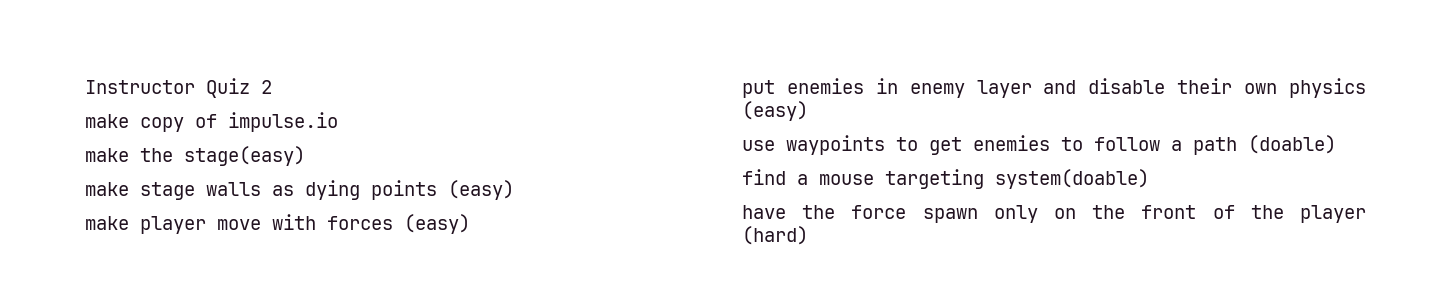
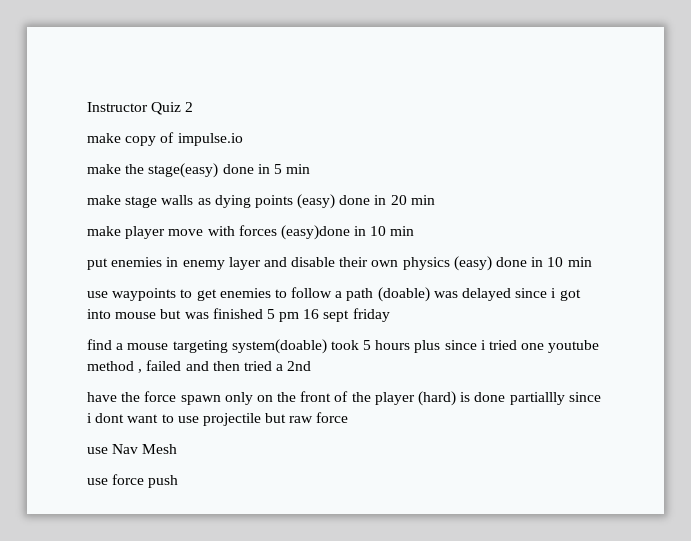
(305, 156) none -> [222,164,311,174] done in 5 min
(514, 190) none -> [339,195,435,205] done in 20 min
[404,214,470,234] (easy) -> [280,225,415,240] (easy)done in 10 min
(808, 111) none -> [496,257,592,267] done in 10 min
(1336, 144) none -> [433,288,581,301] [87,308,390,322] was delayed since i got into mouse but was finished 5 pm 16 sept friday
(1149, 179) none -> [330,340,600,353] [87,360,312,373] took 5 hours plus since i tried one youtube method , failed and then tried a 2nd
(808, 235) none -> [460,392,601,405] [87,412,349,426] [87,444,178,454] [87,474,179,488] is done partiallly since i dont want to use projectile but raw force // use Nav Mesh // use force push

